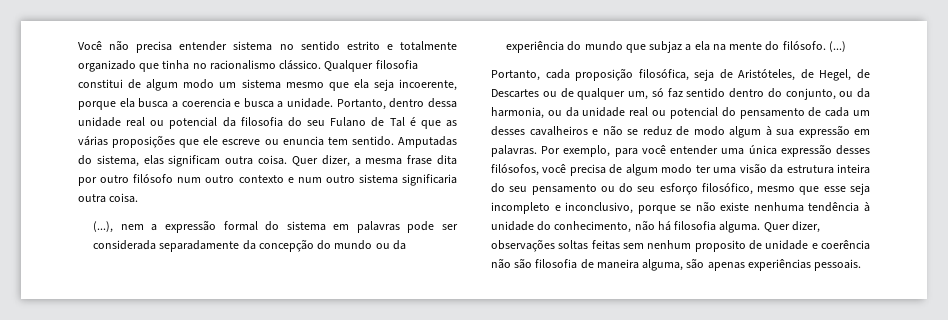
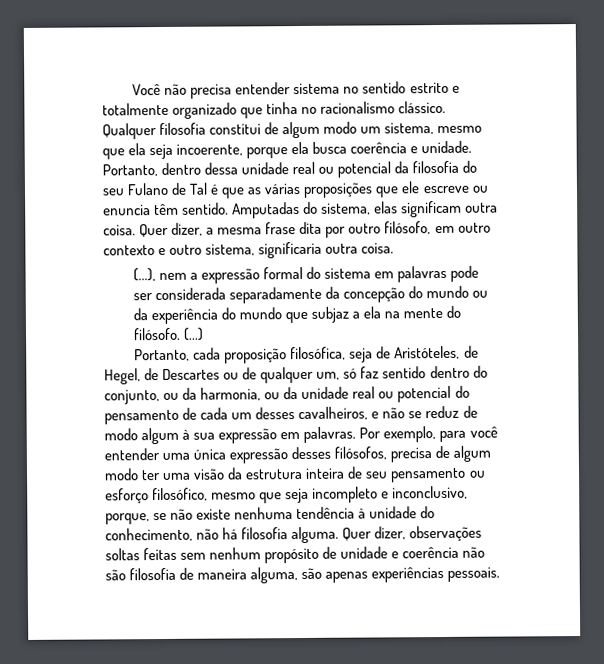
[241,79,281,89] sistema -> [384,122,435,135] sistema,
[171,98,284,108] a coerencia e busca a -> [350,142,419,154] coerência e
[327,137,348,145] tem -> [154,203,180,216] têm
[133,174,202,183] filósofo num -> [384,221,455,235] filósofo, em
[297,174,398,184] num outro sistema -> [169,243,256,256] outro sistema,
[529,126,588,136] cavalheiros -> [298,406,369,421] cavalheiros,
[542,164,567,173] você -> (388, 453) none
[491,183,505,193] do -> [347,466,364,479] de
[619,183,656,193] do seu -> (486, 474) none
[823,186,846,192] esse -> (283, 498) none
[637,205,676,214] porque -> [105,513,150,525] porque,
[694,240,746,252] proposito -> [264,547,320,564] propósito

